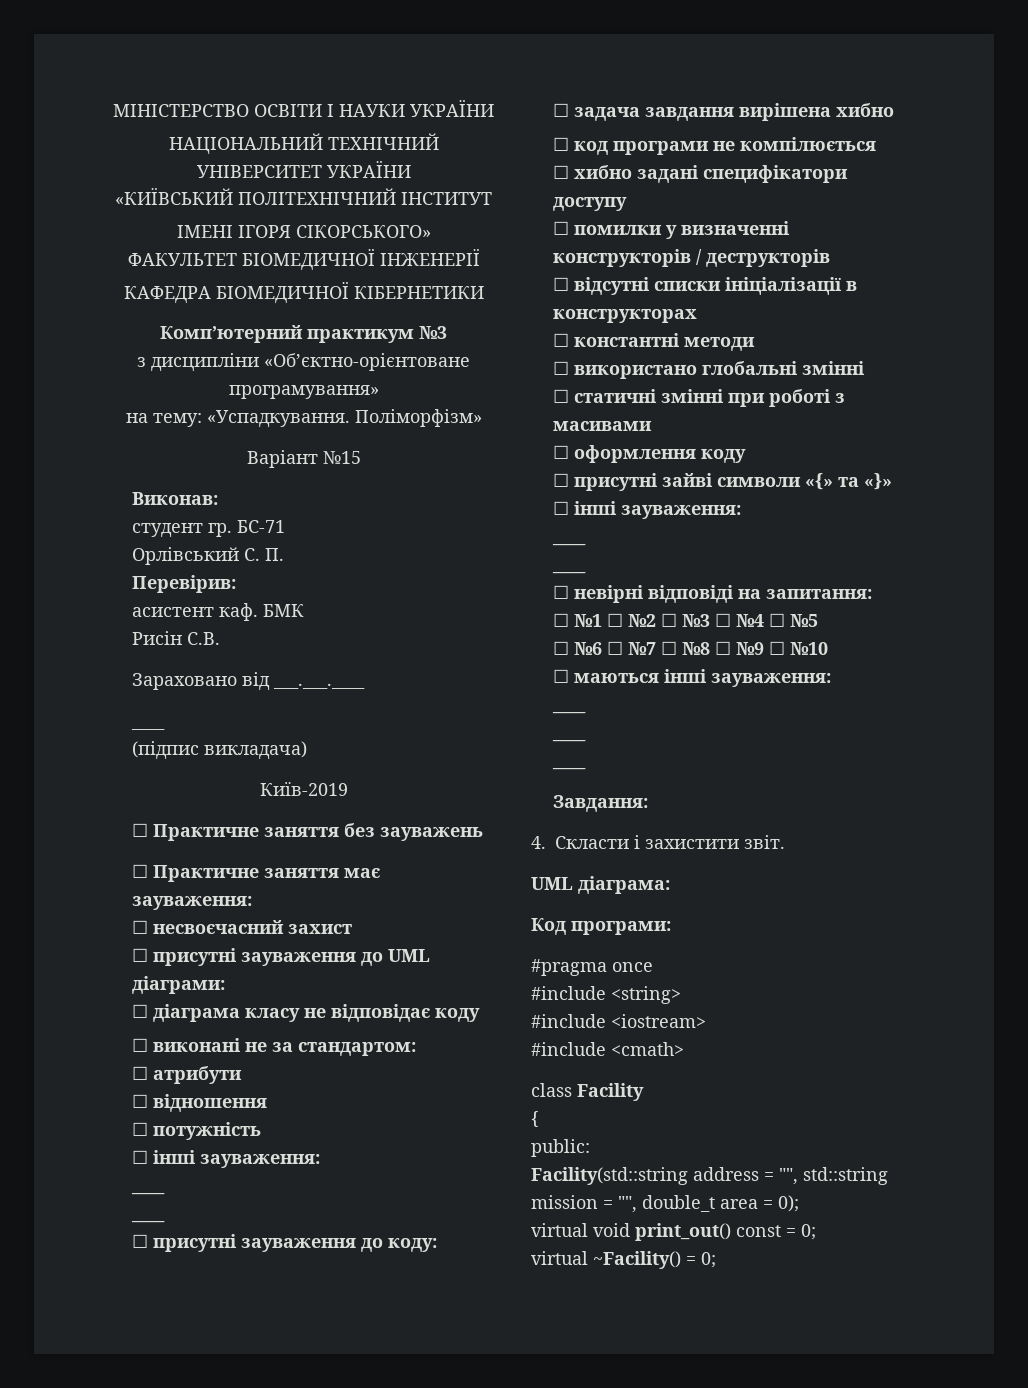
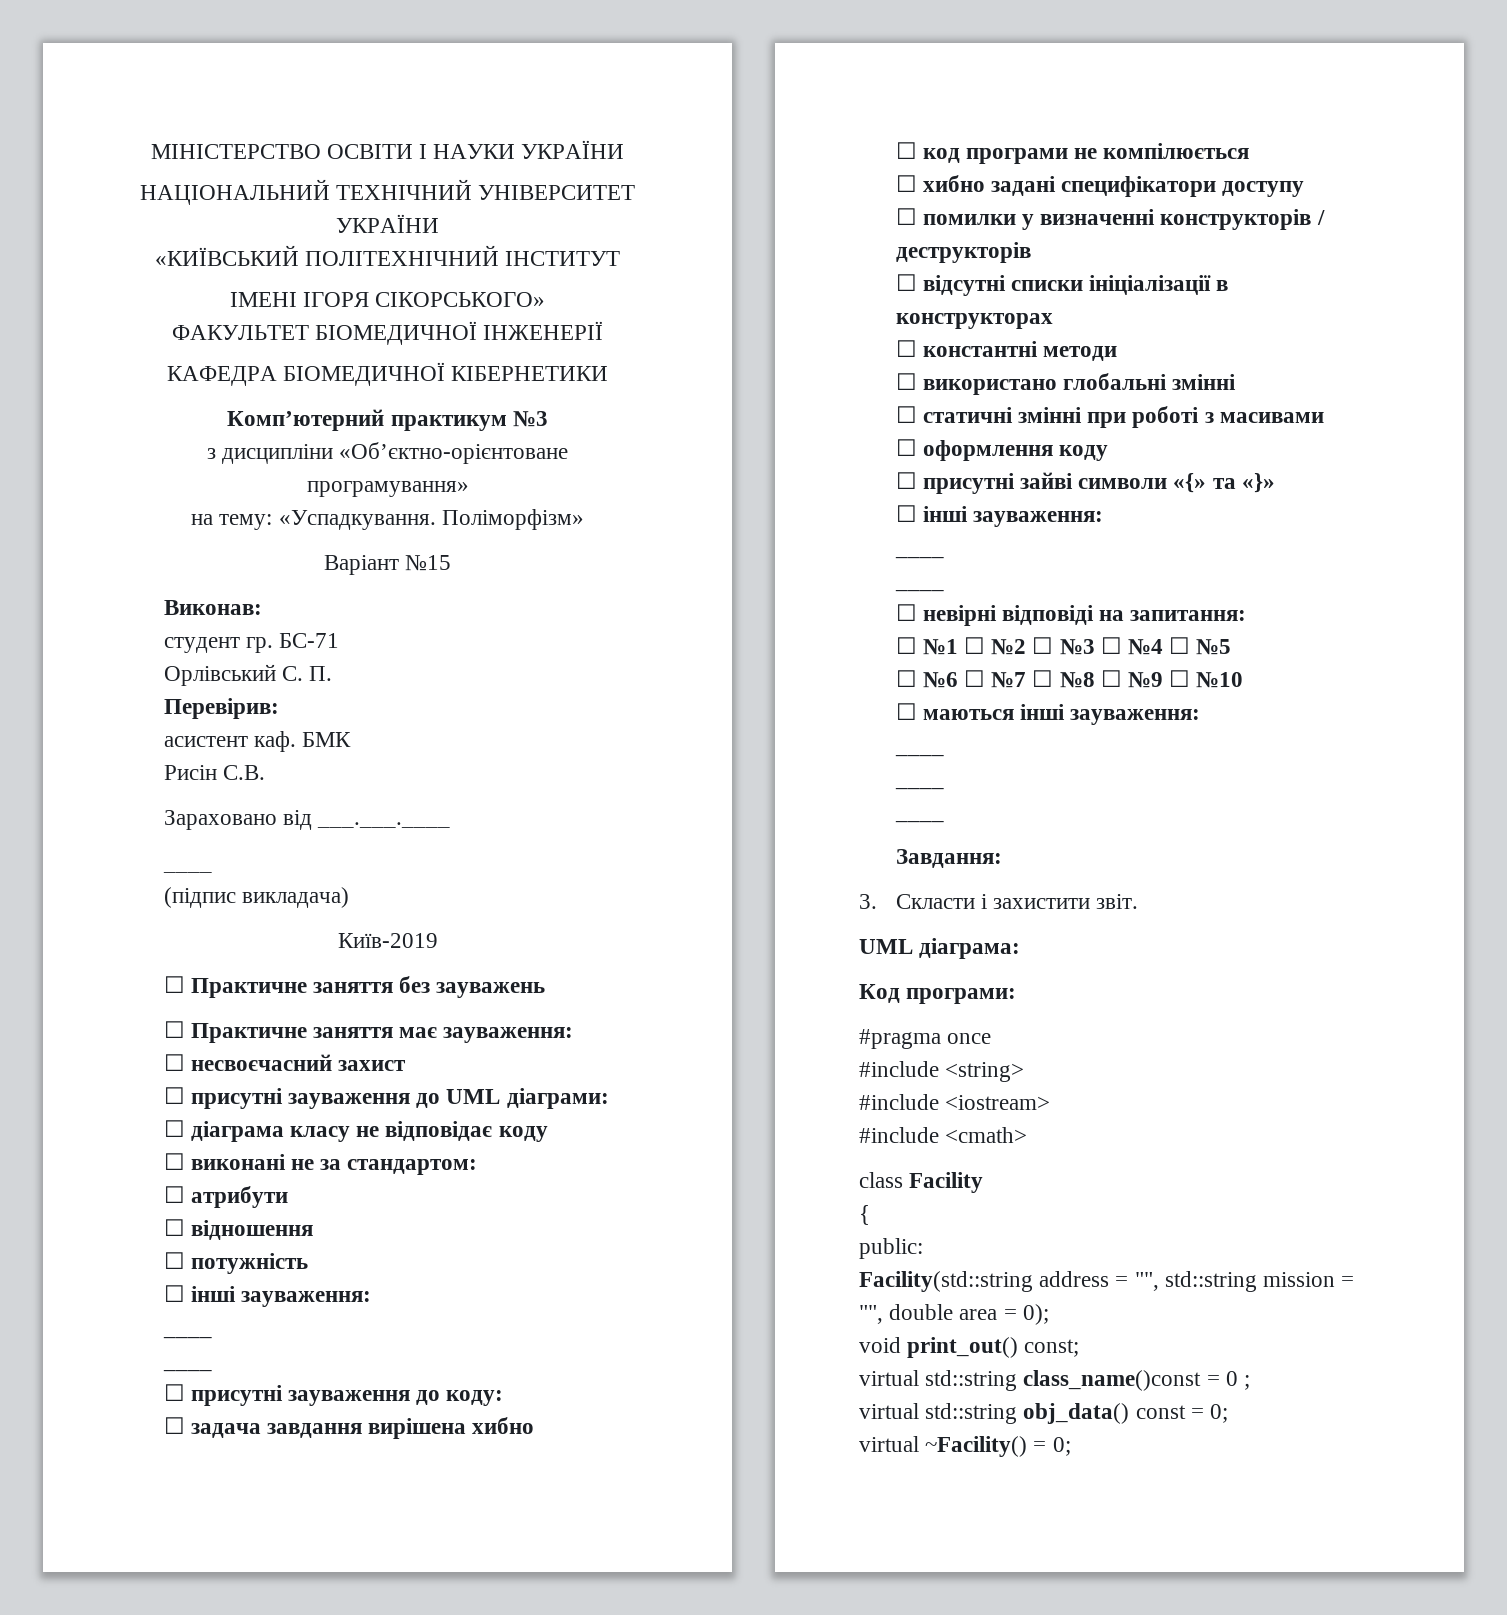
[531,836,546,849] 4. -> [859,894,877,909] 3.
[642,1195,715,1212] double_t -> [889,1304,954,1320] double
[531,1223,588,1237] virtual -> (1049, 1314) none
(731, 1232) none -> [1024,1339,1080,1357] [859,1370,1251,1391] [859,1403,1130,1424] const; // virtual std::string class_name()const = 0 ; // virtual std::string obj_data()

